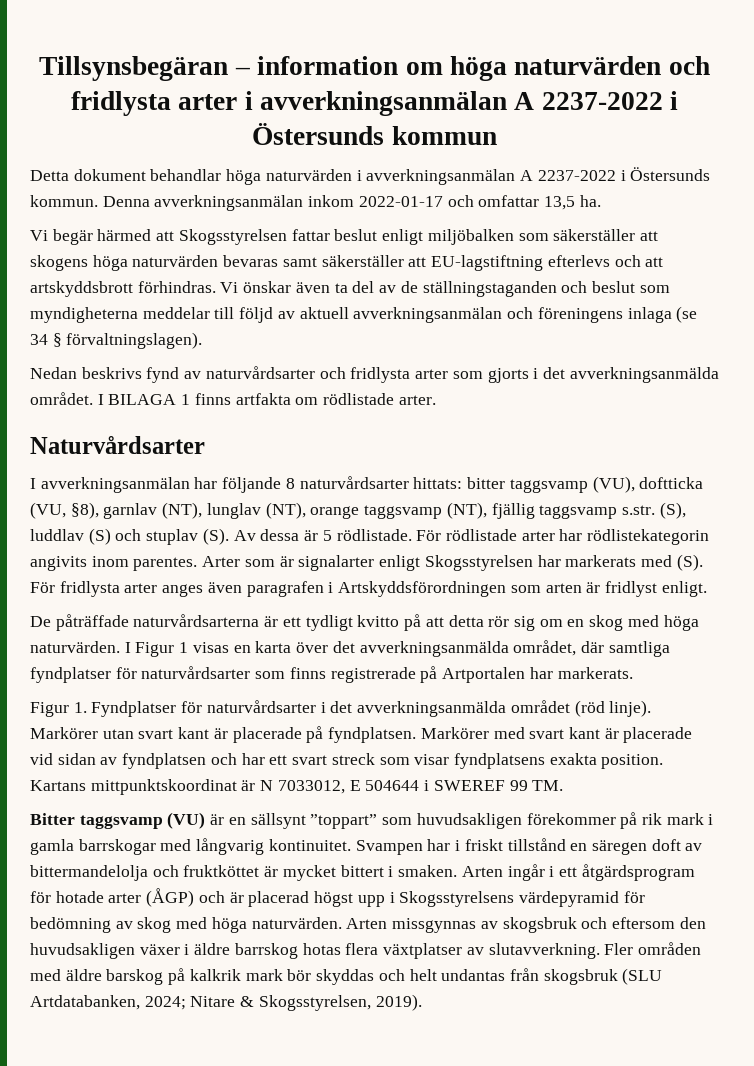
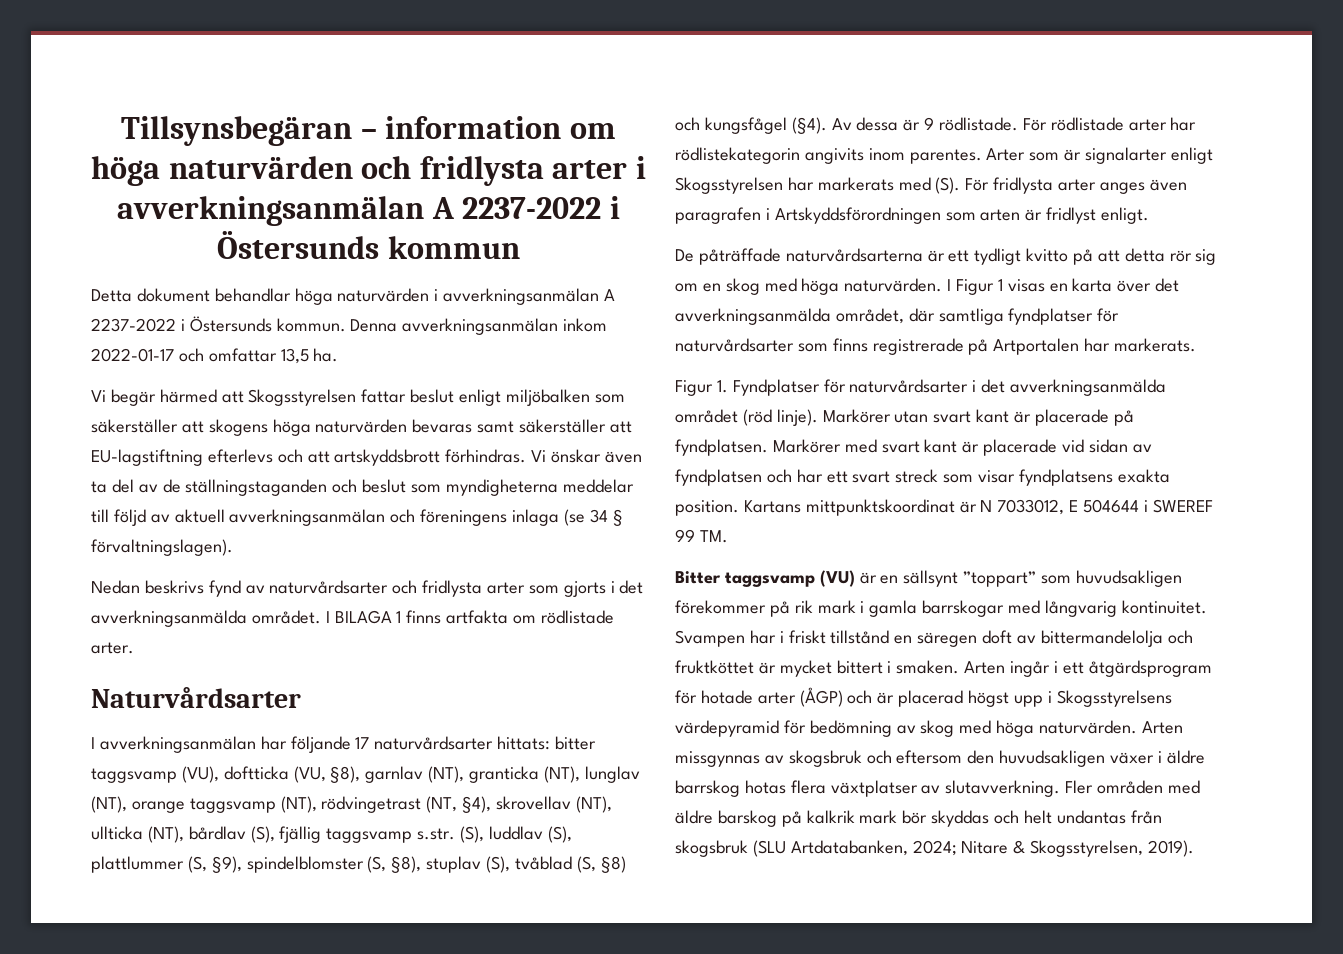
[285,478,295,489] 8 -> [355,737,370,749] 17
(203, 510) none -> [469,766,580,783] granticka (NT),
(487, 510) none -> [321,796,612,813] [91,826,275,843] rödvingetrast (NT, §4), skrovellav (NT), ullticka (NT), bårdlav (S),
[88,528,229,545] (S) och stuplav (S). -> [547,826,572,843] [91,856,626,873] [675,117,827,134] (S), plattlummer (S, §9), spindelblomster (S, §8), stuplav (S), tvåblad (S, §8) och kungsfågel (§4).
[322,530,332,541] 5 -> [924,117,935,130] 9

